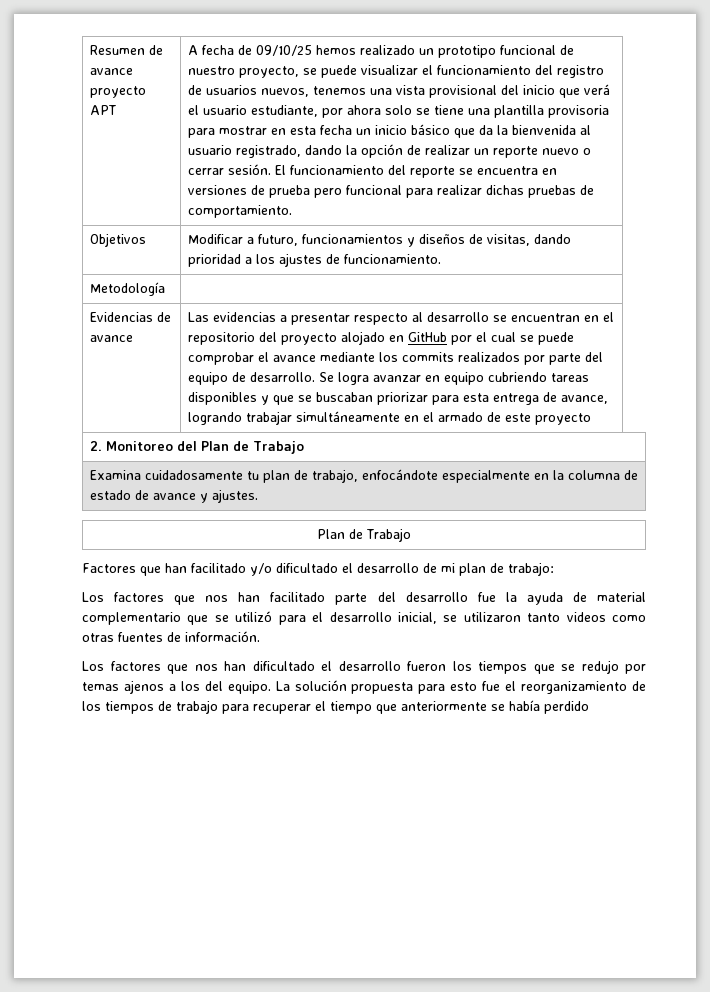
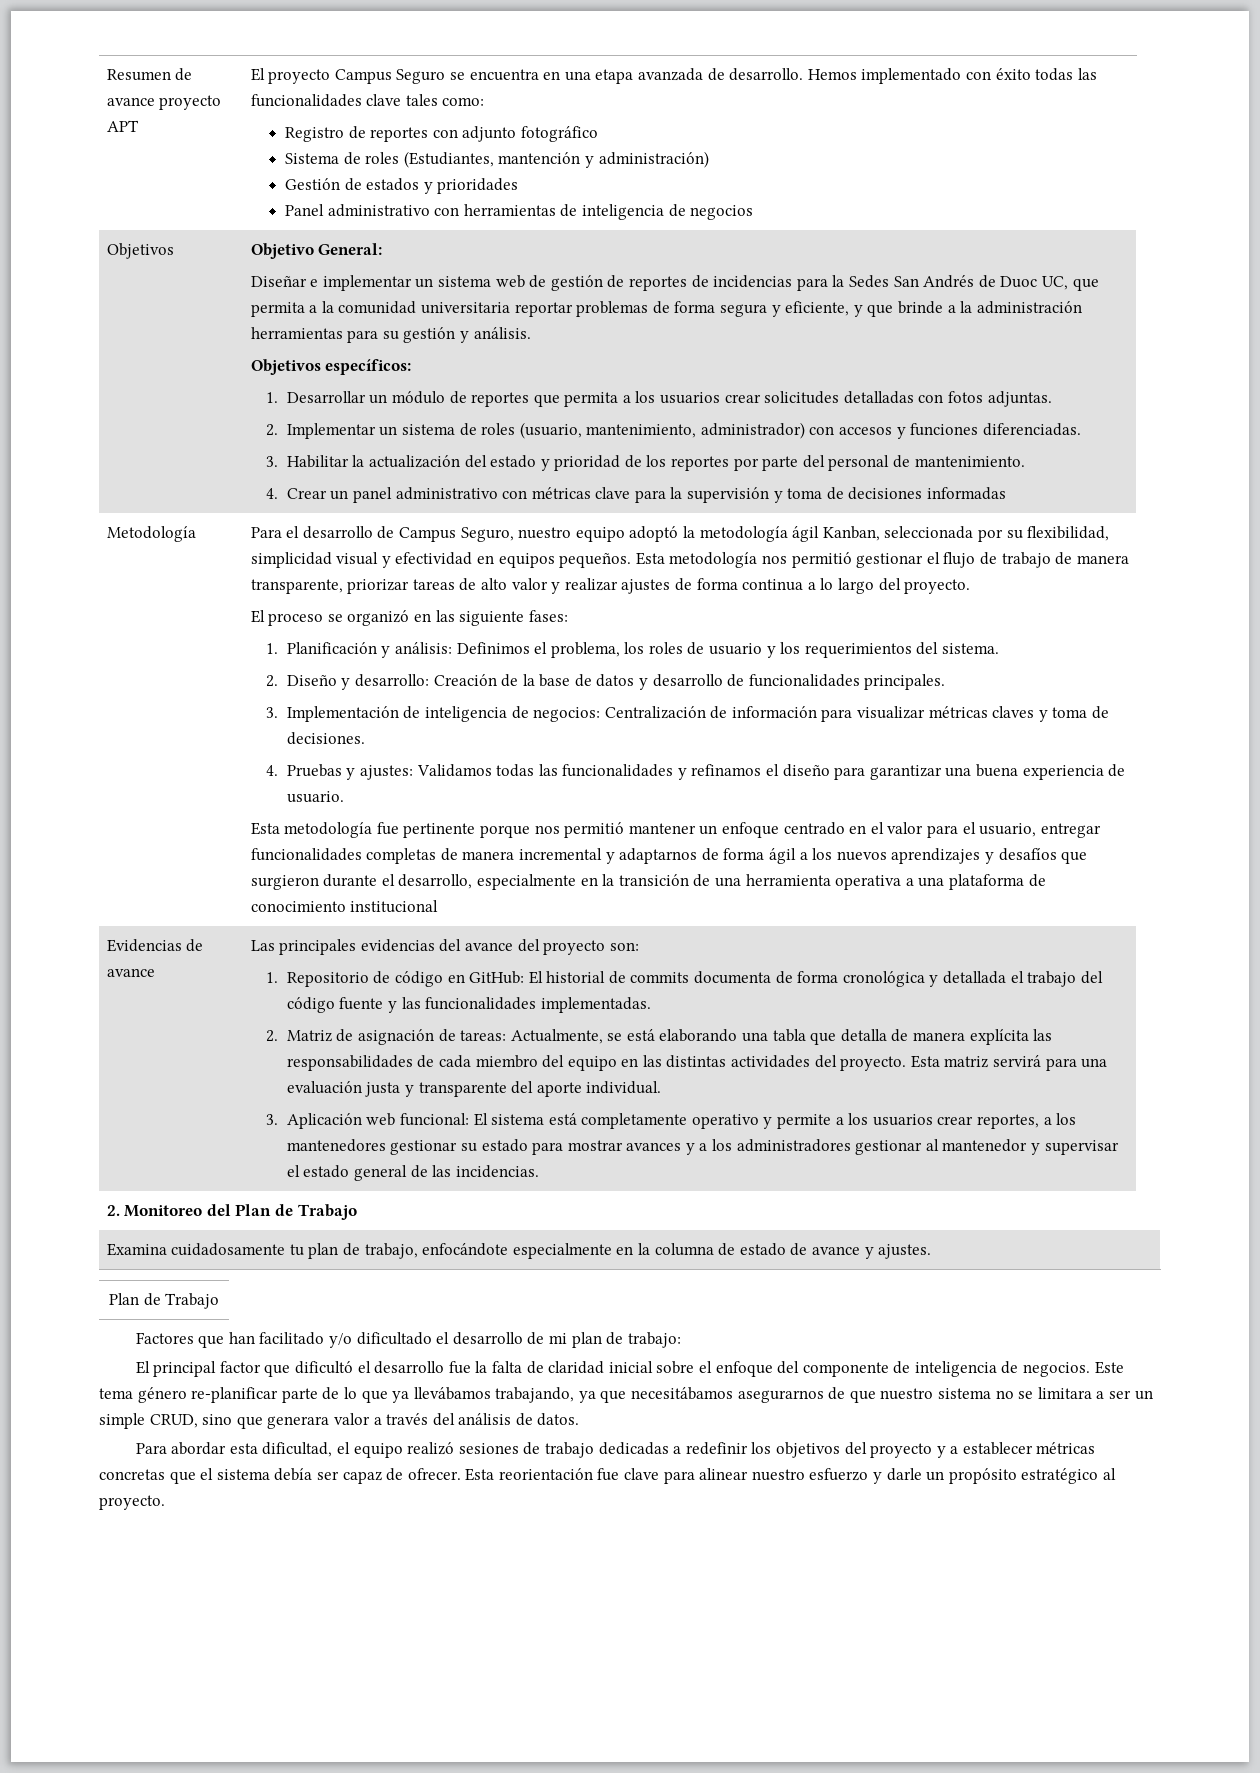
[187,45,574,58] [187,65,604,78] [187,84,610,98] [187,105,609,118] [187,124,591,138] [187,144,591,158] [187,164,557,178] [187,185,594,198] [187,205,292,218] [89,233,146,247] [187,234,571,247] [187,253,441,267] [89,282,165,296] [89,312,171,322] [89,335,133,342] [187,312,614,325] [187,331,574,345] [187,352,603,365] [187,372,589,385] [187,392,608,405] [187,411,591,425] A fecha de 09/10/25 hemos realizado un prototipo funcional de nuestro proyecto, se puede visualizar el funcionamiento del registro de usuarios nuevos, tenemos una vista provisional del inicio que verá el usuario estudiante, por ahora solo se tiene una plantilla provisoria para mostrar en esta fecha un inicio básico que da la bienvenida al usuario registrado, dando la opción de realizar un reporte nuevo o cerrar sesión. El funcionamiento del reporte se encuentra en versiones de prueba pero funcional para realizar dichas pruebas de comportamiento. // Objetivos | Modificar a futuro, funcionamientos y diseños de visitas, dando prioridad a los ajustes de funcionamiento. // Metodología | // Evidencias de avance | Las evidencias a presentar respecto al desarrollo se encuentran en el repositorio del proyecto alojado en GitHub por el cual se puede comprobar el avance mediante los commits realizados por parte del equipo de desarrollo. Se logra avanzar en equipo cubriendo tareas disponibles y que se buscaban priorizar para esta entrega de avance, logrando trabajar simultáneamente en el armado de este proyecto -> [250,68,1097,84] [250,94,485,107] [284,126,598,142] [284,151,709,168] [284,178,519,194] [284,204,754,220] [106,243,174,259] [250,243,383,259] [250,275,1099,291] [250,301,1082,317] [250,327,531,343] [250,359,412,375] [266,391,1052,407] [266,422,1081,439] [266,455,1025,471] [266,487,1007,503] [106,526,196,542] [250,526,1110,542] [250,552,1129,568] [250,578,971,594] [250,610,568,626] [266,642,1000,658] [266,674,946,690] [266,706,1110,722] [286,732,365,745] [266,764,1126,780] [286,791,344,803] [250,822,1101,838] [250,848,1088,864] [250,874,1046,890] [250,900,439,913] [106,939,204,952] [106,968,155,977] [250,939,639,955] [266,971,1103,987] [286,997,651,1013] [266,1029,1053,1045] [286,1055,1108,1071] [286,1081,662,1097] [266,1113,1077,1129] [286,1139,1119,1155] [286,1165,539,1181] El proyecto Campus Seguro se encuentra en una etapa avanzada de desarrollo. Hemos implementado con éxito todas las funcionalidades clave tales como: // Registro de reportes con adjunto fotográfico // Sistema de roles (Estudiantes, mantención y administración) // Gestión de estados y prioridades // Panel administrativo con herramientas de inteligencia de negocios // Objetivos | Objetivo General: // Diseñar e implementar un sistema web de gestión de reportes de incidencias para la Sedes San Andrés de Duoc UC, que permita a la comunidad universitaria reportar problemas de forma segura y eficiente, y que brinde a la administración herramientas para su gestión y análisis. // Objetivos específicos: // 1. Desarrollar un módulo de reportes que permita a los usuarios crear solicitudes detalladas con fotos adjuntas. // 2. Implementar un sistema de roles (usuario, mantenimiento, administrador) con accesos y funciones diferenciadas. // 3. Habilitar la actualización del estado y prioridad de los reportes por parte del personal de mantenimiento. // 4. Crear un panel administrativo con métricas clave para la supervisión y toma de decisiones informadas // Metodología | Para el desarrollo de Campus Seguro, nuestro equipo adoptó la metodología ágil Kanban, seleccionada por su flexibilidad, simplicidad visual y efectividad en equipos pequeños. Esta metodología nos permitió gestionar el flujo de trabajo de manera transparente, priorizar tareas de alto valor y realizar ajustes de forma continua a lo largo del proyecto. // El proceso se organizó en las siguiente fases: // 1. Planificación y análisis: Definimos el problema, los roles de usuario y los requerimientos del sistema. // 2. Diseño y desarrollo: Creación de la base de datos y desarrollo de funcionalidades principales. // 3. Implementación de inteligencia de negocios: Centralización de información para visualizar métricas claves y toma de decisiones. // 4. Pruebas y ajustes: Validamos todas las funcionalidades y refinamos el diseño para garantizar una buena experiencia de usuario. // Esta metodología fue pertinente porque nos permitió mantener un enfoque centrado en el valor para el usuario, entregar funcionalidades completas de manera incremental y adaptarnos de forma ágil a los nuevos aprendizajes y desafíos que surgieron durante el desarrollo, especialmente en la transición de una herramienta operativa a una plataforma de conocimiento institucional // Evidencias de avance | Las principales evidencias del avance del proyecto son: // 1. Repositorio de código en GitHub: El historial de commits documenta de forma cronológica y detallada el trabajo del código fuente y las funcionalidades implementadas. // 2. Matriz de asignación de tareas: Actualmente, se está elaborando una tabla que detalla de manera explícita las responsabilidades de cada miembro del equipo en las distintas actividades del proyecto. Esta matriz servirá para una evaluación justa y transparente del aporte individual. // 3. Aplicación web funcional: El sistema está completamente operativo y permite a los usuarios crear reportes, a los mantenedores gestionar su estado para mostrar avances y a los administradores gestionar al mantenedor y supervisar el estado general de las incidencias.
[82,592,647,605] [82,611,647,625] [82,631,260,642] [82,660,646,674] [82,680,647,694] [82,700,589,714] Los factores que nos han facilitado parte del desarrollo fue la ayuda de material complementario que se utilizó para el desarrollo inicial, se utilizaron tanto videos como otras fuentes de información. // Los factores que nos han dificultado el desarrollo fueron los tiempos que se redujo por temas ajenos a los del equipo. La solución propuesta para esto fue el reorganizamiento de los tiempos de trabajo para recuperar el tiempo que anteriormente se había perdido -> [135,1361,1124,1377] [99,1387,1153,1403] [99,1413,580,1429] [135,1442,1096,1458] [99,1468,1116,1484] [99,1495,165,1510] El principal factor que dificultó el desarrollo fue la falta de claridad inicial sobre el enfoque del componente de inteligencia de negocios. Este tema género re-planificar parte de lo que ya llevábamos trabajando, ya que necesitábamos asegurarnos de que nuestro sistema no se limitara a ser un simple CRUD, sino que generara valor a través del análisis de datos. // Para abordar esta dificultad, el equipo realizó sesiones de trabajo dedicadas a redefinir los objetivos del proyecto y a establecer métricas concretas que el sistema debía ser capaz de ofrecer. Esta reorientación fue clave para alinear nuestro esfuerzo y darle un propósito estratégico al proyecto.

